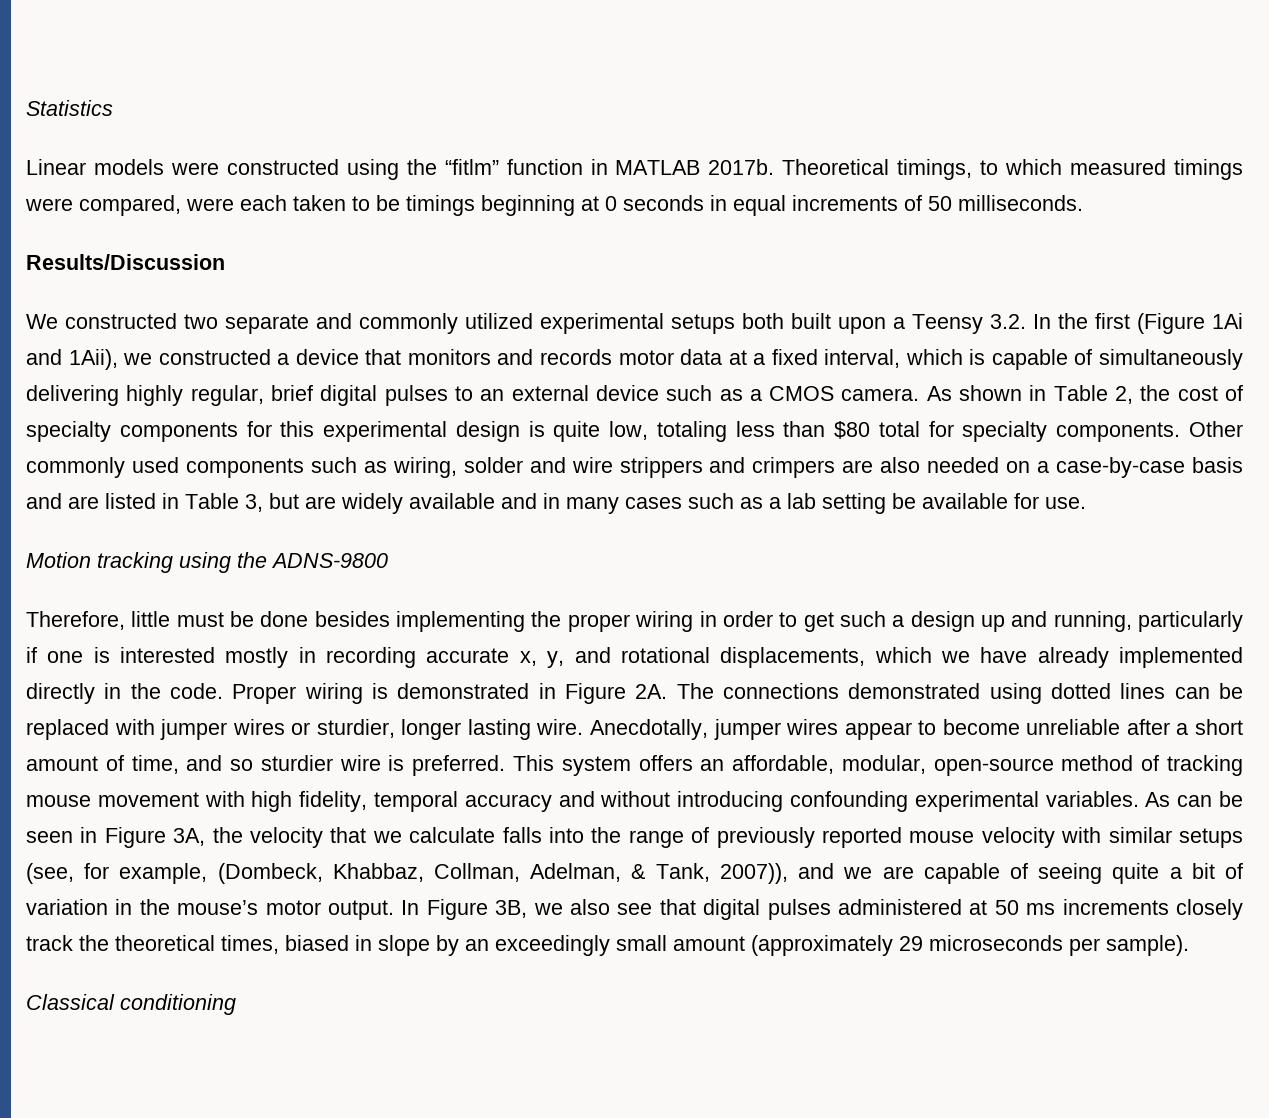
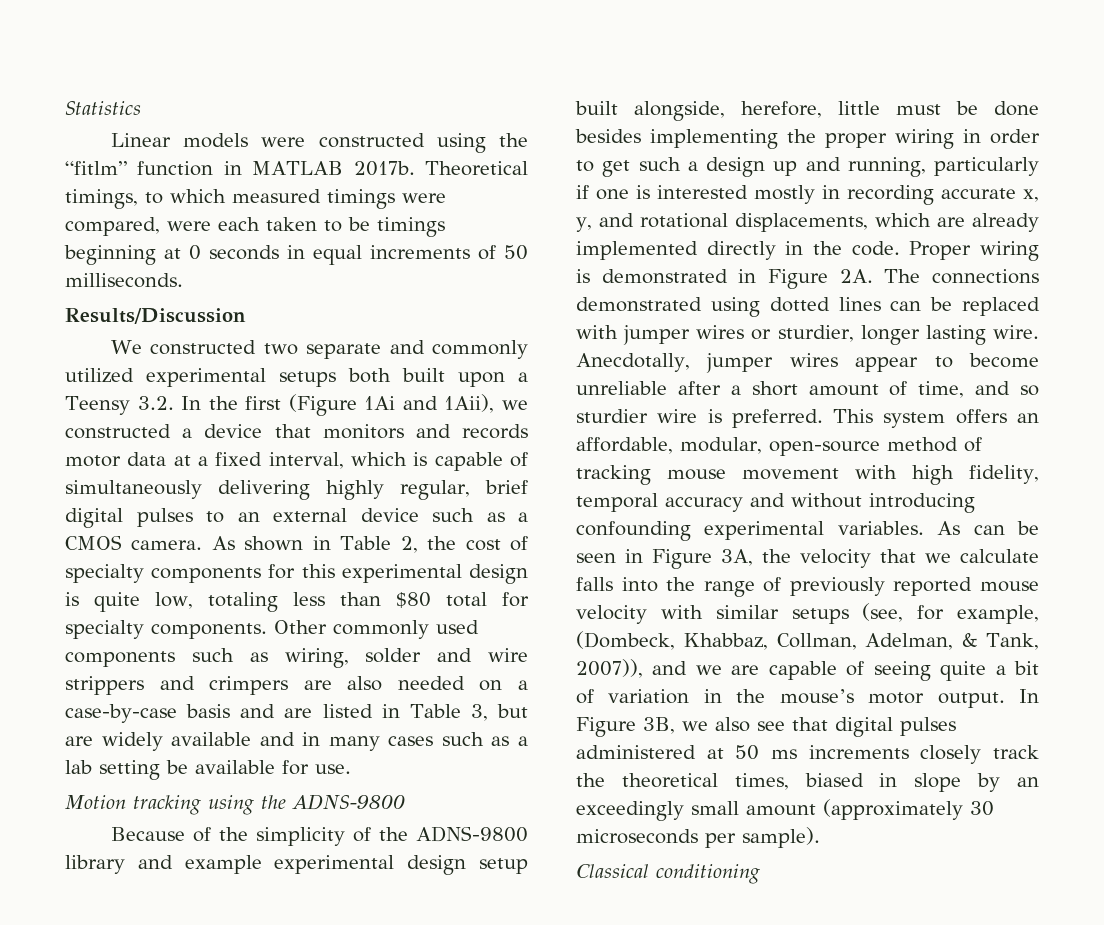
[26,611,125,630] Therefore, -> [110,826,528,846] [65,855,528,875] [575,101,822,121] Because of the simplicity of the ADNS-9800 library and example experimental design setup built alongside, herefore,
[940,647,1028,663] we have -> [936,217,965,227] are
[899,936,923,951] 29 -> [970,801,994,816] 30

